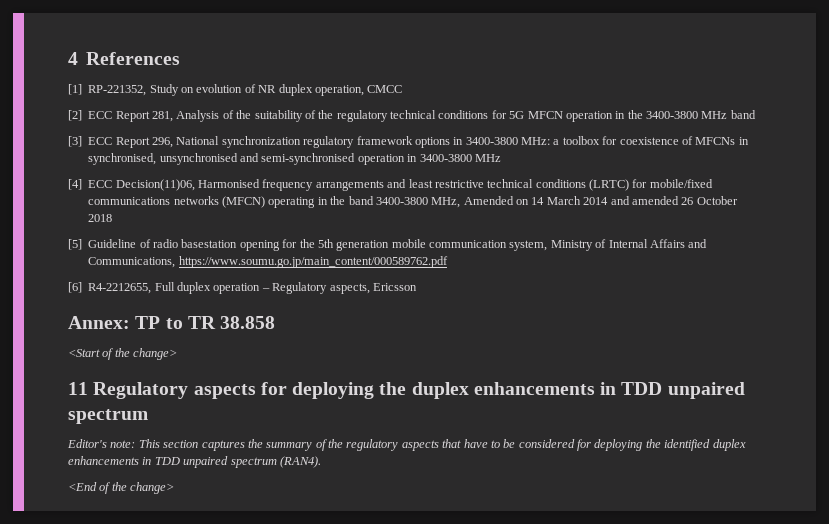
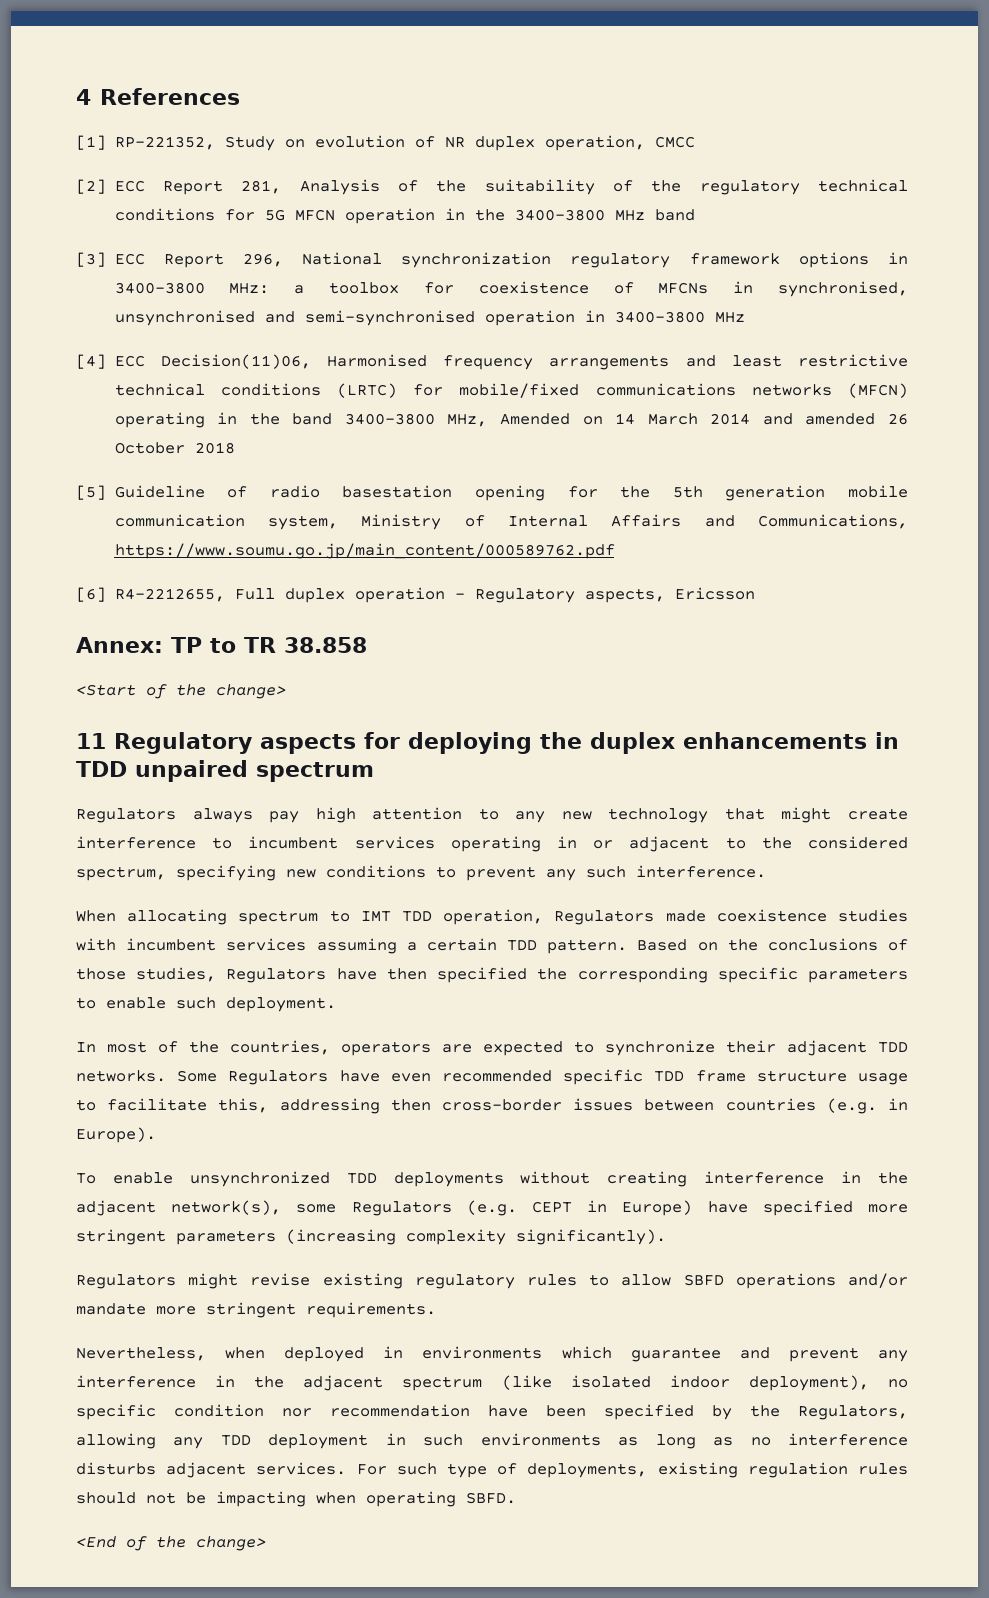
[67,439,746,451] [68,456,321,468] Editor's note: This section captures the summary of the regulatory aspects that have to be considered for deploying the identified duplex enhancements in TDD unpaired spectrum (RAN4). -> [76,807,908,823] [76,836,909,852] [76,865,766,881] [76,909,908,925] [76,938,908,954] [76,967,908,983] [76,997,336,1012] [76,1040,908,1056] [76,1069,909,1085] [76,1098,909,1114] [76,1127,156,1143] [76,1171,909,1187] [76,1200,909,1216] [76,1229,666,1245] [76,1273,909,1289] [76,1302,436,1318] [76,1346,908,1362] [76,1375,908,1391] [76,1404,908,1420] [76,1433,909,1449] [76,1462,908,1478] [76,1491,516,1507] Regulators always pay high attention to any new technology that might create interference to incumbent services operating in or adjacent to the considered spectrum, specifying new conditions to prevent any such interference. // When allocating spectrum to IMT TDD operation, Regulators made coexistence studies with incumbent services assuming a certain TDD pattern. Based on the conclusions of those studies, Regulators have then specified the corresponding specific parameters to enable such deployment. // In most of the countries, operators are expected to synchronize their adjacent TDD networks. Some Regulators have even recommended specific TDD frame structure usage to facilitate this, addressing then cross-border issues between countries (e.g. in Europe). // To enable unsynchronized TDD deployments without creating interference in the adjacent network(s), some Regulators (e.g. CEPT in Europe) have specified more stringent parameters (increasing complexity significantly). // Regulators might revise existing regulatory rules to allow SBFD operations and/or mandate more stringent requirements. // Nevertheless, when deployed in environments which guarantee and prevent any interference in the adjacent spectrum (like isolated indoor deployment), no specific condition nor recommendation have been specified by the Regulators, allowing any TDD deployment in such environments as long as no interference disturbs adjacent services. For such type of deployments, existing regulation rules should not be impacting when operating SBFD.

